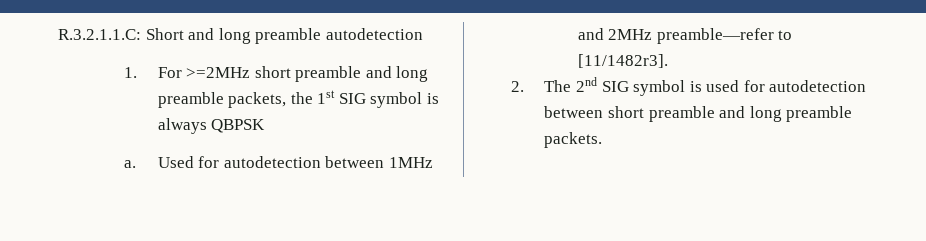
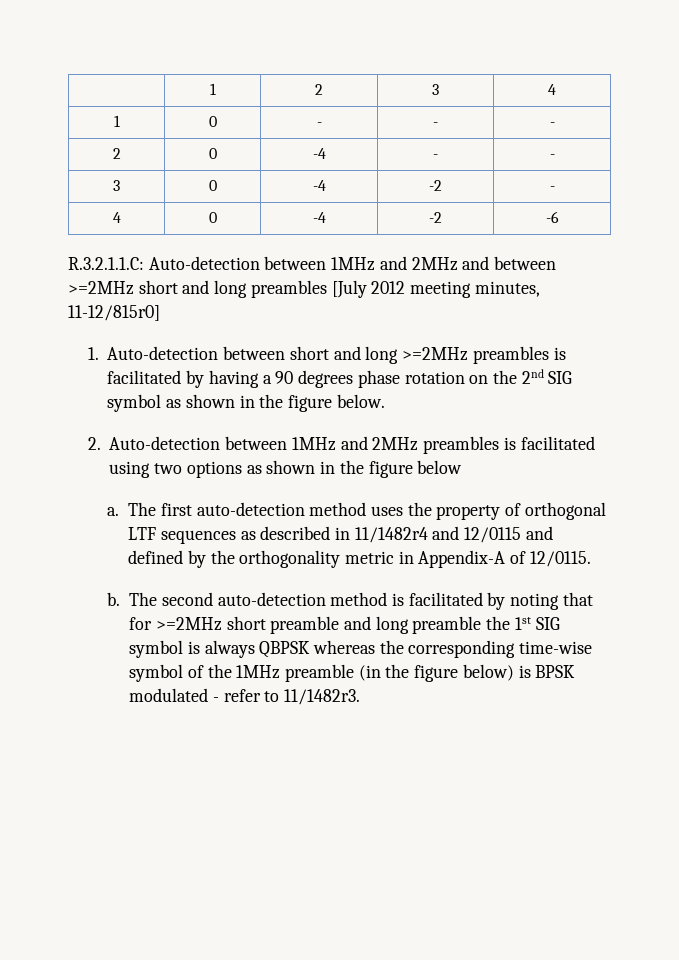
[58,28,423,44] [124,67,182,78] R.3.2.1.1.C: Short and long preamble autodetection // 1. For -> [209,83,216,95] [315,84,323,95] [432,84,439,95] [548,84,556,95] [113,115,120,127] [208,116,217,127] [316,122,322,127] [433,122,438,127] [549,122,555,127] [112,148,121,159] [208,148,217,159] [312,148,326,159] [433,154,438,159] [549,154,555,159] [113,180,120,191] [208,180,217,191] [312,180,326,191] [429,180,442,191] [549,186,555,191] [112,212,121,223] [208,212,217,223] [312,212,326,223] [429,212,442,223] [545,211,559,223] [68,256,557,271] [68,280,540,298] [68,305,160,321] [87,346,566,364] [107,369,573,388] [107,394,385,412] [87,436,595,454] [109,460,463,478] [107,502,606,520] [128,526,553,544] [128,550,591,568] [107,592,593,610] [129,617,153,630] | 1 | 2 | 3 | 4 // 1 | 0 | - | - | - // 2 | 0 | -4 | - | - // 3 | 0 | -4 | -2 | - // 4 | 0 | -4 | -2 | -6 // R.3.2.1.1.C: Auto-detection between 1MHz and 2MHz and between >=2MHz short and long preambles [July 2012 meeting minutes, 11-12/815r0] // 1. Auto-detection between short and long >=2MHz preambles is facilitated by having a 90 degrees phase rotation on the 2nd SIG symbol as shown in the figure below. // 2. Auto-detection between 1MHz and 2MHz preambles is facilitated using two options as shown in the figure below // a. The first auto-detection method uses the property of orthogonal LTF sequences as described in 11/1482r4 and 12/0115 and defined by the orthogonality metric in Appendix-A of 12/0115. // b. The second auto-detection method is facilitated by noting that for
[228,92,287,108] packets, -> (482, 625) none
[124,156,433,168] [577,28,793,44] [577,54,668,68] [511,77,867,96] [544,106,853,122] [544,132,603,148] // a. Used for autodetection between 1MHz and 2MHz preamble—refer to [11/1482r3]. // 2. The 2nd SIG symbol is used for autodetection between short preamble and long preamble packets. -> [313,640,593,658] [129,664,576,682] [129,688,361,705] whereas the corresponding time-wise symbol of the 1MHz preamble (in the figure below) is BPSK modulated - refer to 11/1482r3.

